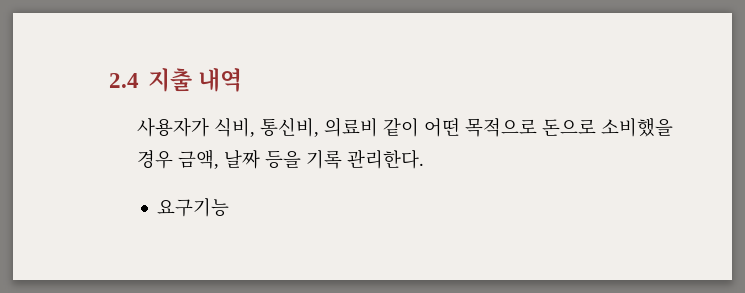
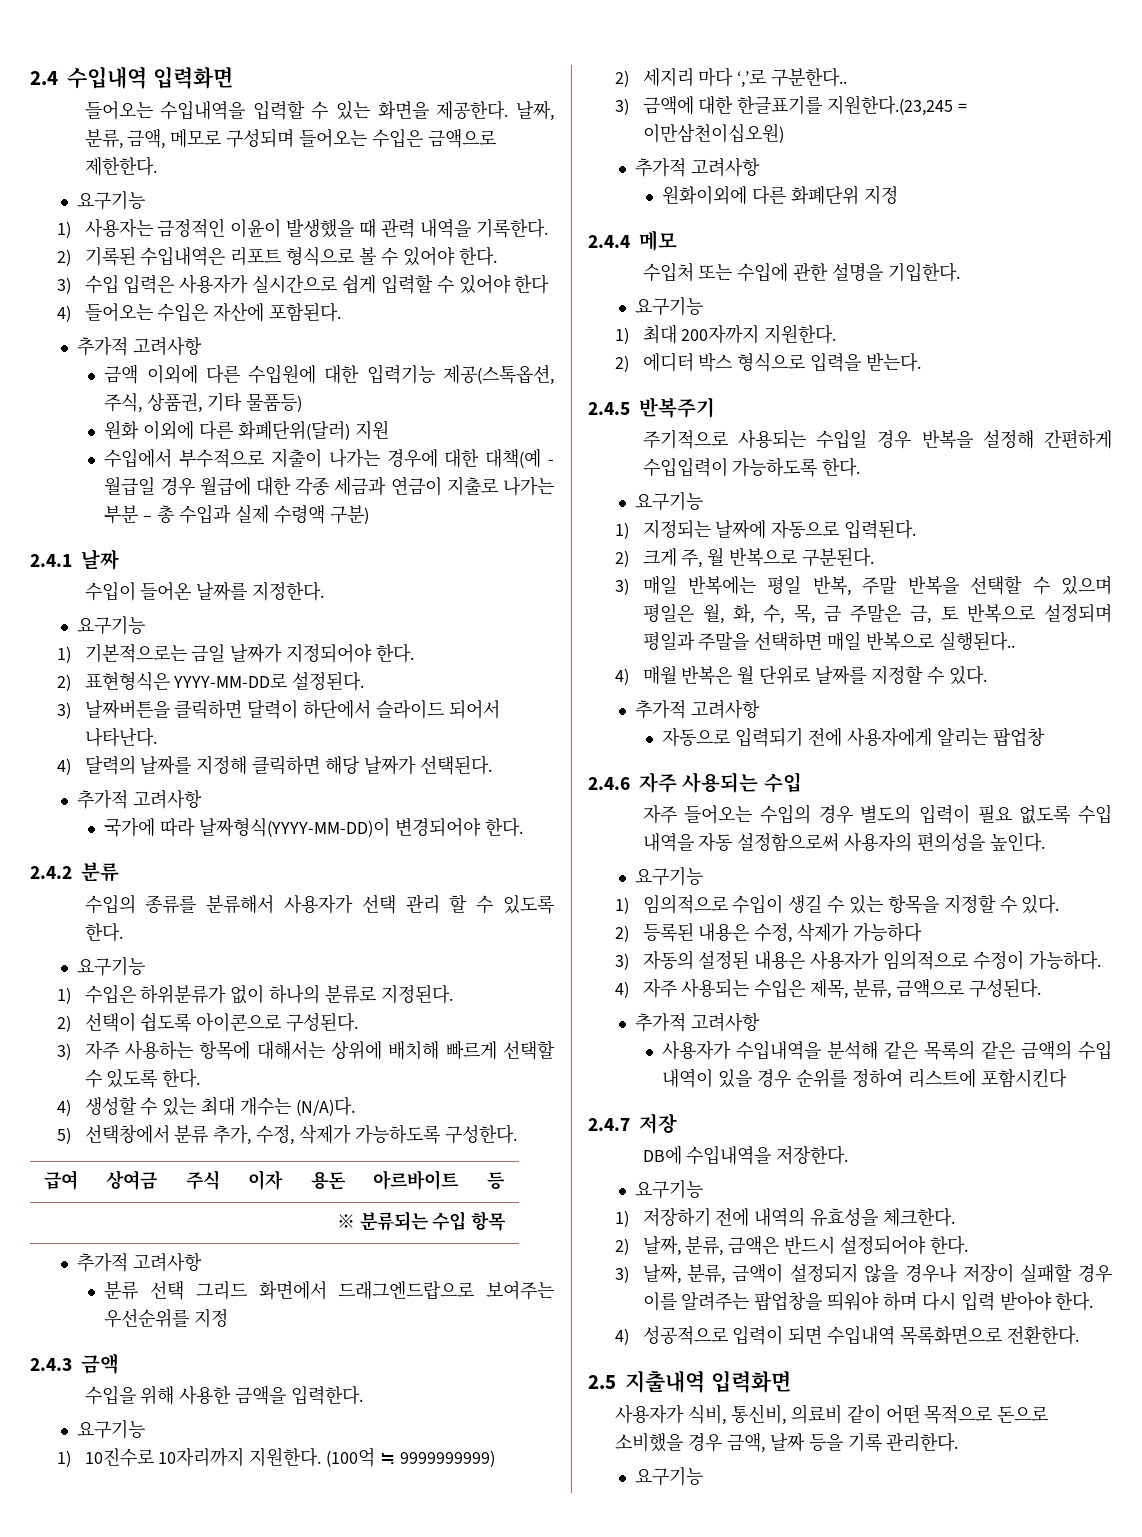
[148,68,243,92] 지출 내역 -> [67,66,233,89] [84,100,554,121] [84,128,496,149] [84,156,157,176] [77,191,146,210] [57,218,548,238] [57,246,497,266] [57,274,550,294] [57,302,342,322] [77,337,202,356] [104,364,554,385] [104,392,302,413] [104,420,389,440] [104,448,554,468] [104,476,555,496] [104,504,369,524] [30,549,119,570] [84,581,325,601] [77,616,146,635] [57,643,415,663] [57,671,365,691] [57,700,500,719] [84,727,157,747] [57,755,492,775] [77,790,202,809] [104,817,523,837] [30,862,119,882] [84,894,554,914] [84,922,123,942] [77,957,146,976] [57,984,453,1004] [57,1012,359,1032] [57,1040,555,1060] [84,1068,201,1088] [57,1096,355,1116] [57,1124,517,1145] [43,1170,78,1190] [105,1170,158,1190] [185,1170,220,1190] [247,1170,283,1190] [310,1172,346,1189] [372,1170,459,1190] [486,1172,505,1189] [336,1211,507,1231] [77,1253,202,1272] [104,1281,554,1300] [104,1308,229,1328] [30,1353,119,1374] [84,1385,364,1405] [77,1420,146,1439] [57,1447,495,1467] [615,67,848,88] [615,95,968,116] [642,123,784,143] [635,158,760,177] [662,185,898,205] [588,230,677,251] [642,262,960,282] [635,297,704,316] [615,324,837,344] [615,352,922,372] [588,397,715,418] [642,429,1112,449] [642,457,861,477] [635,492,704,511] [615,519,917,539] [615,547,875,568] [615,575,1112,596] [642,603,1112,624] [642,631,1015,651] [615,665,987,685] [635,700,760,719] [662,727,1045,747] [588,772,802,793] [642,804,1112,824] [642,832,1045,852] [635,867,704,886] [615,894,1060,914] [615,922,923,943] [615,950,1101,970] [615,978,1041,999] [635,1013,760,1032] [662,1040,1113,1060] [662,1068,1067,1088] [588,1113,677,1134] [642,1145,849,1165] [635,1180,704,1199] [615,1207,956,1227] [615,1235,968,1256] [615,1263,1112,1284] [642,1291,1094,1311] [615,1325,1079,1345] [588,1370,791,1393] 수입내역 입력화면 // 들어오는 수입내역을 입력할 수 있는 화면을 제공한다. 날짜, 분류, 금액, 메모로 구성되며 들어오는 수입은 금액으로 제한한다. // 요구기능 // 1) 사용자는 금정적인 이윤이 발생했을 때 관력 내역을 기록한다. // 2) 기록된 수입내역은 리포트 형식으로 볼 수 있어야 한다. // 3) 수입 입력은 사용자가 실시간으로 쉽게 입력할 수 있어야 한다 // 4) 들어오는 수입은 자산에 포함된다. // 추가적 고려사항 // 금액 이외에 다른 수입원에 대한 입력기능 제공(스톡옵션, 주식, 상품권, 기타 물품등) // 원화 이외에 다른 화폐단위(달러) 지원 // 수입에서 부수적으로 지출이 나가는 경우에 대한 대책(예 - 월급일 경우 월급에 대한 각종 세금과 연금이 지출로 나가는 부분 – 총 수입과 실제 수령액 구분) // 2.4.1 날짜 // 수입이 들어온 날짜를 지정한다. // 요구기능 // 1) 기본적으로는 금일 날짜가 지정되어야 한다. // 2) 표현형식은 YYYY-MM-DD로 설정된다. // 3) 날짜버튼을 클릭하면 달력이 하단에서 슬라이드 되어서 나타난다. // 4) 달력의 날짜를 지정해 클릭하면 해당 날짜가 선택된다. // 추가적 고려사항 // 국가에 따라 날짜형식(YYYY-MM-DD)이 변경되어야 한다. // 2.4.2 분류 // 수입의 종류를 분류해서 사용자가 선택 관리 할 수 있도록 한다. // 요구기능 // 1) 수입은 하위분류가 없이 하나의 분류로 지정된다. // 2) 선택이 쉽도록 아이콘으로 구성된다. // 3) 자주 사용하는 항목에 대해서는 상위에 배치해 빠르게 선택할 수 있도록 한다. // 4) 생성할 수 있는 최대 개수는 (N/A)다. // 5) 선택창에서 분류 추가, 수정, 삭제가 가능하도록 구성한다. // 급여 | 상여금 | 주식 | 이자 | 용돈 | 아르바이트 | 등 // ※ 분류되는 수입 항목 // 추가적 고려사항 // 분류 선택 그리드 화면에서 드래그엔드랍으로 보여주는 우선순위를 지정 // 2.4.3 금액 // 수입을 위해 사용한 금액을 입력한다. // 요구기능 // 1) 10진수로 10자리까지 지원한다. (100억 ≒ 9999999999) // 2) 세지리 마다 ‘,’로 구분한다.. // 3) 금액에 대한 한글표기를 지원한다.(23,245 = 이만삼천이십오원) // 추가적 고려사항 // 원화이외에 다른 화폐단위 지정 // 2.4.4 메모 // 수입처 또는 수입에 관한 설명을 기입한다. // 요구기능 // 1) 최대 200자까지 지원한다. // 2) 에디터 박스 형식으로 입력을 받는다. // 2.4.5 반복주기 // 주기적으로 사용되는 수입일 경우 반복을 설정해 간편하게 수입입력이 가능하도록 한다. // 요구기능 // 1) 지정되는 날짜에 자동으로 입력된다. // 2) 크게 주, 월 반복으로 구분된다. // 3) 매일 반복에는 평일 반복, 주말 반복을 선택할 수 있으며 평일은 월, 화, 수, 목, 금 주말은 금, 토 반복으로 설정되며 평일과 주말을 선택하면 매일 반복으로 실행된다.. // 4) 매월 반복은 월 단위로 날짜를 지정할 수 있다. // 추가적 고려사항 // 자동으로 입력되기 전에 사용자에게 알리는 팝업창 // 2.4.6 자주 사용되는 수입 // 자주 들어오는 수입의 경우 별도의 입력이 필요 없도록 수입 내역을 자동 설정함으로써 사용자의 편의성을 높인다. // 요구기능 // 1) 임의적으로 수입이 생길 수 있는 항목을 지정할 수 있다. // 2) 등록된 내용은 수정, 삭제가 가능하다 // 3) 자동의 설정된 내용은 사용자가 임의적으로 수정이 가능하다. // 4) 자주 사용되는 수입은 제목, 분류, 금액으로 구성된다. // 추가적 고려사항 // 사용자가 수입내역을 분석해 같은 목록의 같은 금액의 수입 내역이 있을 경우 순위를 정하여 리스트에 포함시킨다 // 2.4.7 저장 // DB에 수입내역을 저장한다. // 요구기능 // 1) 저장하기 전에 내역의 유효성을 체크한다. // 2) 날짜, 분류, 금액은 반드시 설정되어야 한다. // 3) 날짜, 분류, 금액이 설정되지 않을 경우나 저장이 실패할 경우 이를 알려주는 팝업창을 띄워야 하며 다시 입력 받아야 한다. // 4) 성공적으로 입력이 되면 수입내역 목록화면으로 전환한다. // 2.5 지출내역 입력화면

